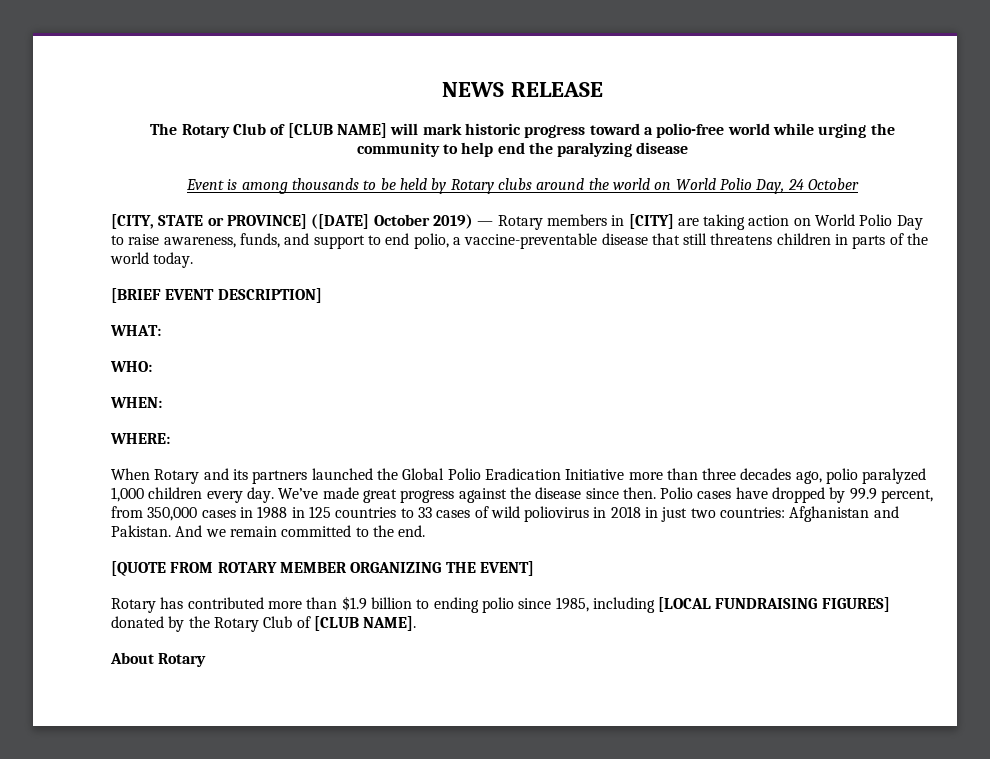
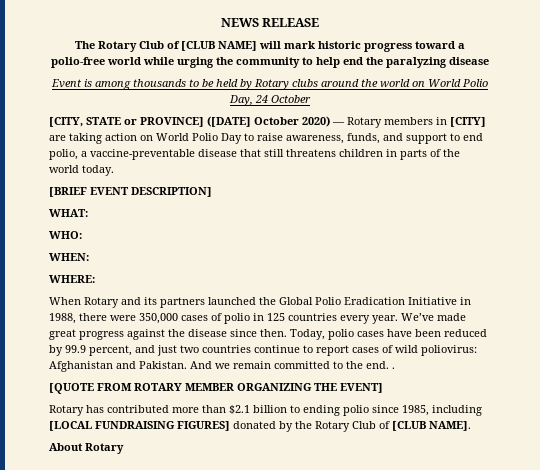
[432,214,473,229] 2019) -> [302,116,330,127] 2020)
[628,468,927,484] [111,487,274,503] more than three decades ago, polio paralyzed 1,000 children every day. -> [460,297,471,305] [49,313,398,324] in 1988, there were 350,000 cases of polio in 125 countries every year.
[660,487,934,503] [111,506,786,522] Polio cases have dropped by 99.9 percent, from 350,000 cases in 1988 in 125 countries to 33 cases of wild poliovirus in 2018 in just two countries: -> [290,329,487,340] [49,345,477,356] Today, polio cases have been reduced by 99.9 percent, and just two countries continue to report cases of wild poliovirus:
(426, 531) none -> [392,367,395,369] .
[341,596,367,611] $1.9 -> [229,405,250,414] $2.1

